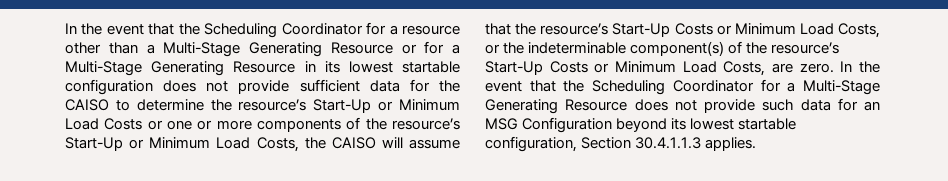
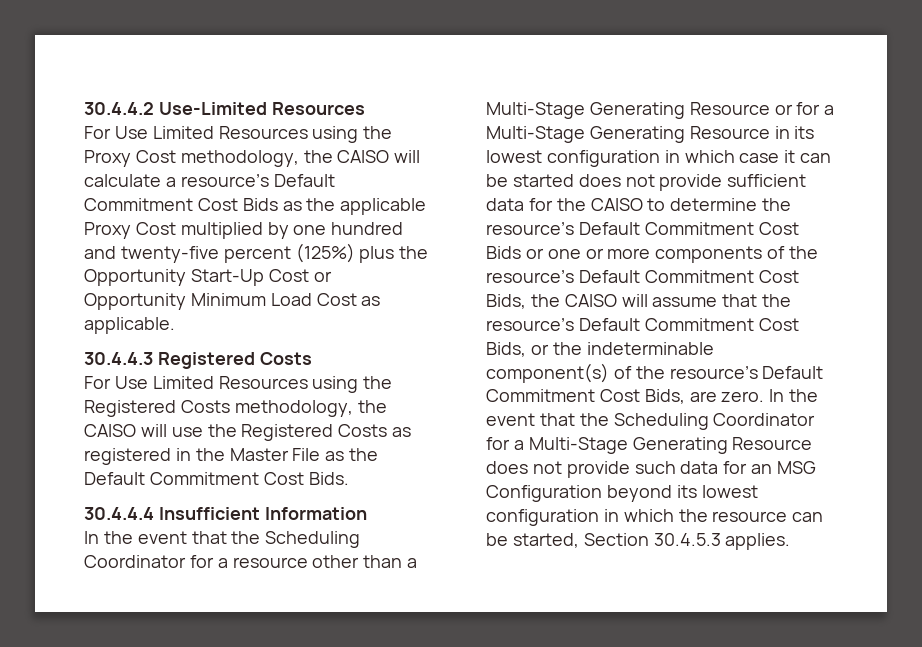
(65, 28) none -> [84,102,365,115] [84,126,393,143] [84,150,421,167] [84,174,335,187] [84,198,427,215] [84,222,404,239] [84,243,429,263] [84,269,332,286] [84,293,381,310] [84,317,175,334] [84,352,312,369] [84,376,393,393] [84,400,387,417] [84,424,412,441] [84,448,379,465] [84,472,349,485] [84,507,367,520] 30.4.4.2 Use-Limited Resources // For Use Limited Resources using the Proxy Cost methodology, the CAISO will calculate a resource’s Default Commitment Cost Bids as the applicable Proxy Cost multiplied by one hundred and twenty-five percent (125%) plus the Opportunity Start-Up Cost or Opportunity Minimum Load Cost as applicable. // 30.4.4.3 Registered Costs // For Use Limited Resources using the Registered Costs methodology, the CAISO will use the Registered Costs as registered in the Master File as the Default Commitment Cost Bids. // 30.4.4.4 Insufficient Information //
[402,61,460,73] [65,79,153,95] startable configuration -> [546,150,832,167] [486,174,574,187] configuration in which case it can be started
[313,99,461,113] [65,118,143,130] Start-Up or Minimum Load Costs -> [578,222,799,235] [486,246,521,259] Default Commitment Cost Bids
[65,137,299,152] Start-Up or Minimum Load Costs, -> [578,270,799,283] [486,294,526,309] Default Commitment Cost Bids,
[612,23,880,38] Start-Up Costs or Minimum Load Costs, -> [578,318,799,331] [486,342,526,357] Default Commitment Cost Bids,
[485,61,766,76] Start-Up Costs or Minimum Load Costs, -> [762,366,824,379] [486,389,685,404] Default Commitment Cost Bids,
[738,118,797,130] [485,136,702,152] startable configuration, Section 30.4.1.1.3 -> [486,509,824,526] [486,533,721,548] configuration in which the resource can be started, Section 30.4.5.3

